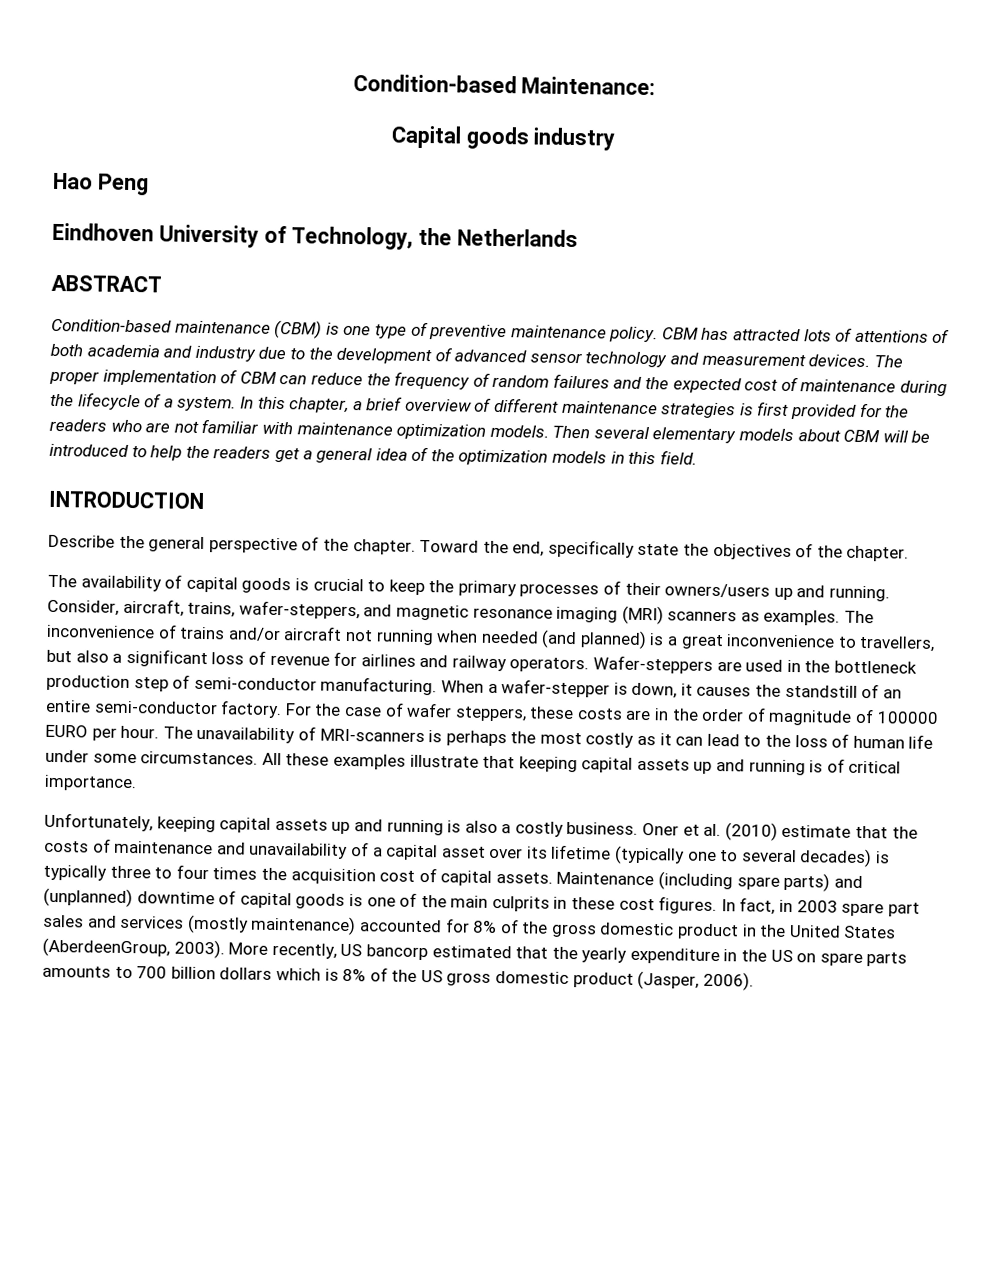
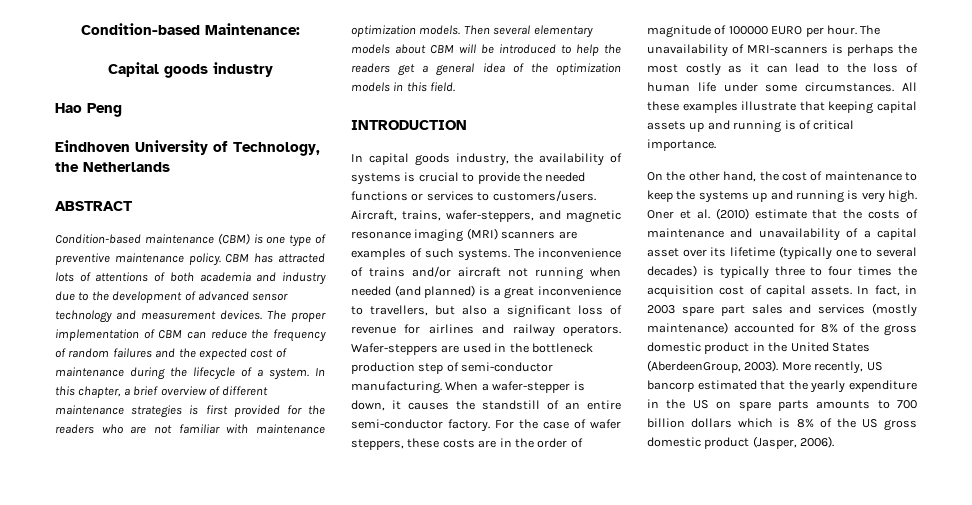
[48,534,910,562] [47,574,891,602] [47,598,184,617] Describe the general perspective of the chapter. Toward the end, specifically state the objectives of the chapter. // The availability of capital goods is crucial to keep the primary processes of their owners/users up and running. Consider, aircraft, -> [351,153,622,166] [351,172,586,185] [351,190,596,201] [351,210,397,221] In capital goods industry, the availability of systems is crucial to provide the needed functions or services to customers/users. Aircraft,
[740,609,841,626] as examples. -> [558,231,577,239] [351,248,510,261] are examples of such systems.
[44,812,639,837] Unfortunately, keeping capital assets up and running is also a costly business. -> [647,171,917,182] [647,190,917,203] On the other hand, the cost of maintenance to keep the systems up and running is very high.
[556,871,863,892] [43,887,718,915] Maintenance (including spare parts) and (unplanned) downtime of capital goods is one of the main culprits in these cost figures. -> (853, 290) none

